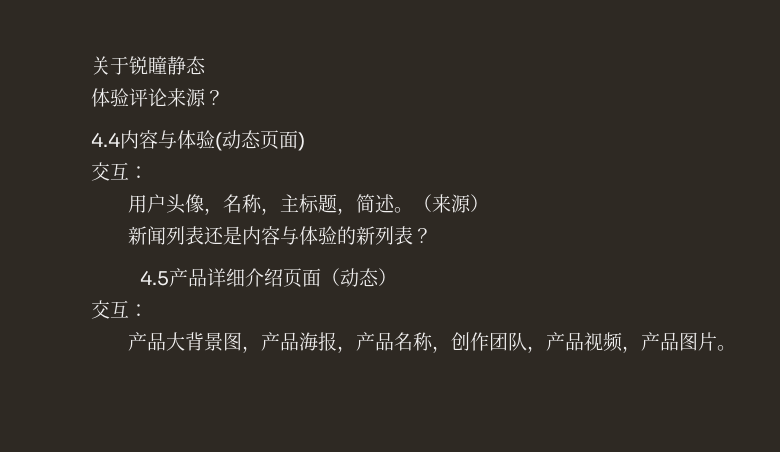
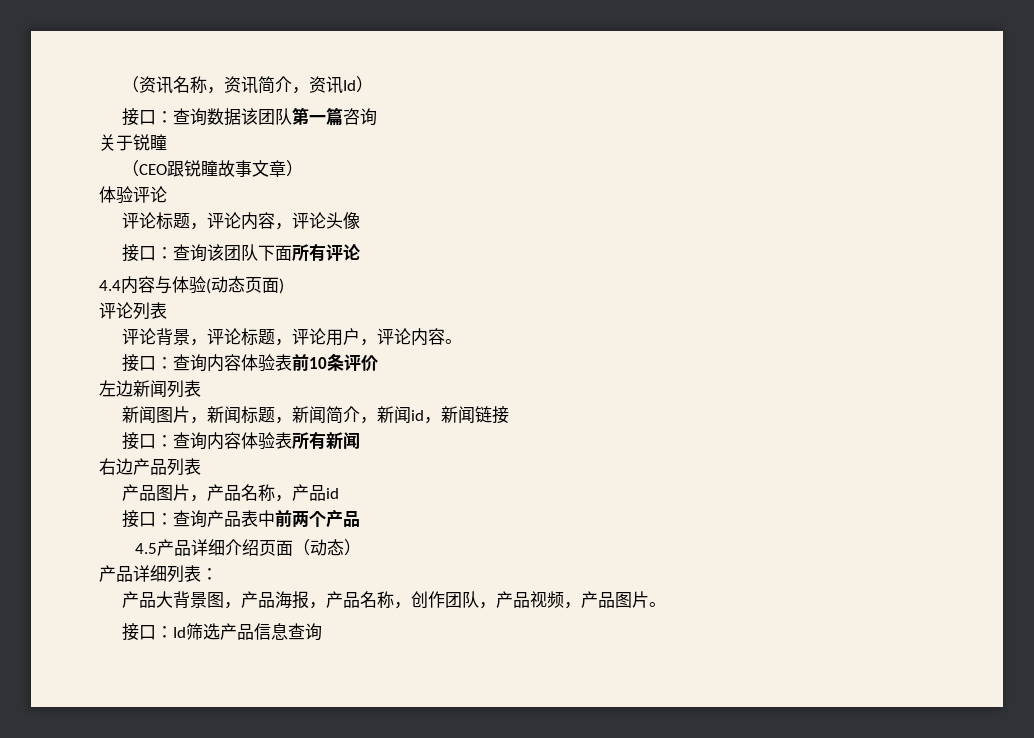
[91,56,206,75] [91,88,224,107] 关于锐瞳静态 // 体验评论来源？ -> [121,76,373,94] [121,107,377,126] [99,134,167,151] [121,160,303,177] [99,186,167,204] [121,212,360,230] [121,244,360,262] （资讯名称，资讯简介，资讯Id） // 接口：查询数据该团队第一篇咨询 // 关于锐瞳 // （CEO跟锐瞳故事文章） // 体验评论 // 评论标题，评论内容，评论头像 // 接口：查询该团队下面所有评论
[91,162,148,181] [128,194,490,215] [128,226,433,245] 交互： // 用户头像，名称，主标题，简述。（来源） // 新闻列表还是内容与体验的新列表？ -> [99,302,167,320] [121,328,462,346] [121,353,378,372] [99,380,201,398] [121,406,509,424] [121,432,360,450] [99,458,201,476] [121,484,339,502] [121,510,360,528] 评论列表 // 评论背景，评论标题，评论用户，评论内容。 // 接口：查询内容体验表前10条评价 // 左边新闻列表 // 新闻图片，新闻标题，新闻简介，新闻id，新闻链接 // 接口：查询内容体验表所有新闻 // 右边产品列表 // 产品图片，产品名称，产品id // 接口：查询产品表中前两个产品
[91,300,129,319] 交互 -> [99,565,201,583] 产品详细列表
(737, 348) none -> [121,623,322,641] // 接口：Id筛选产品信息查询

